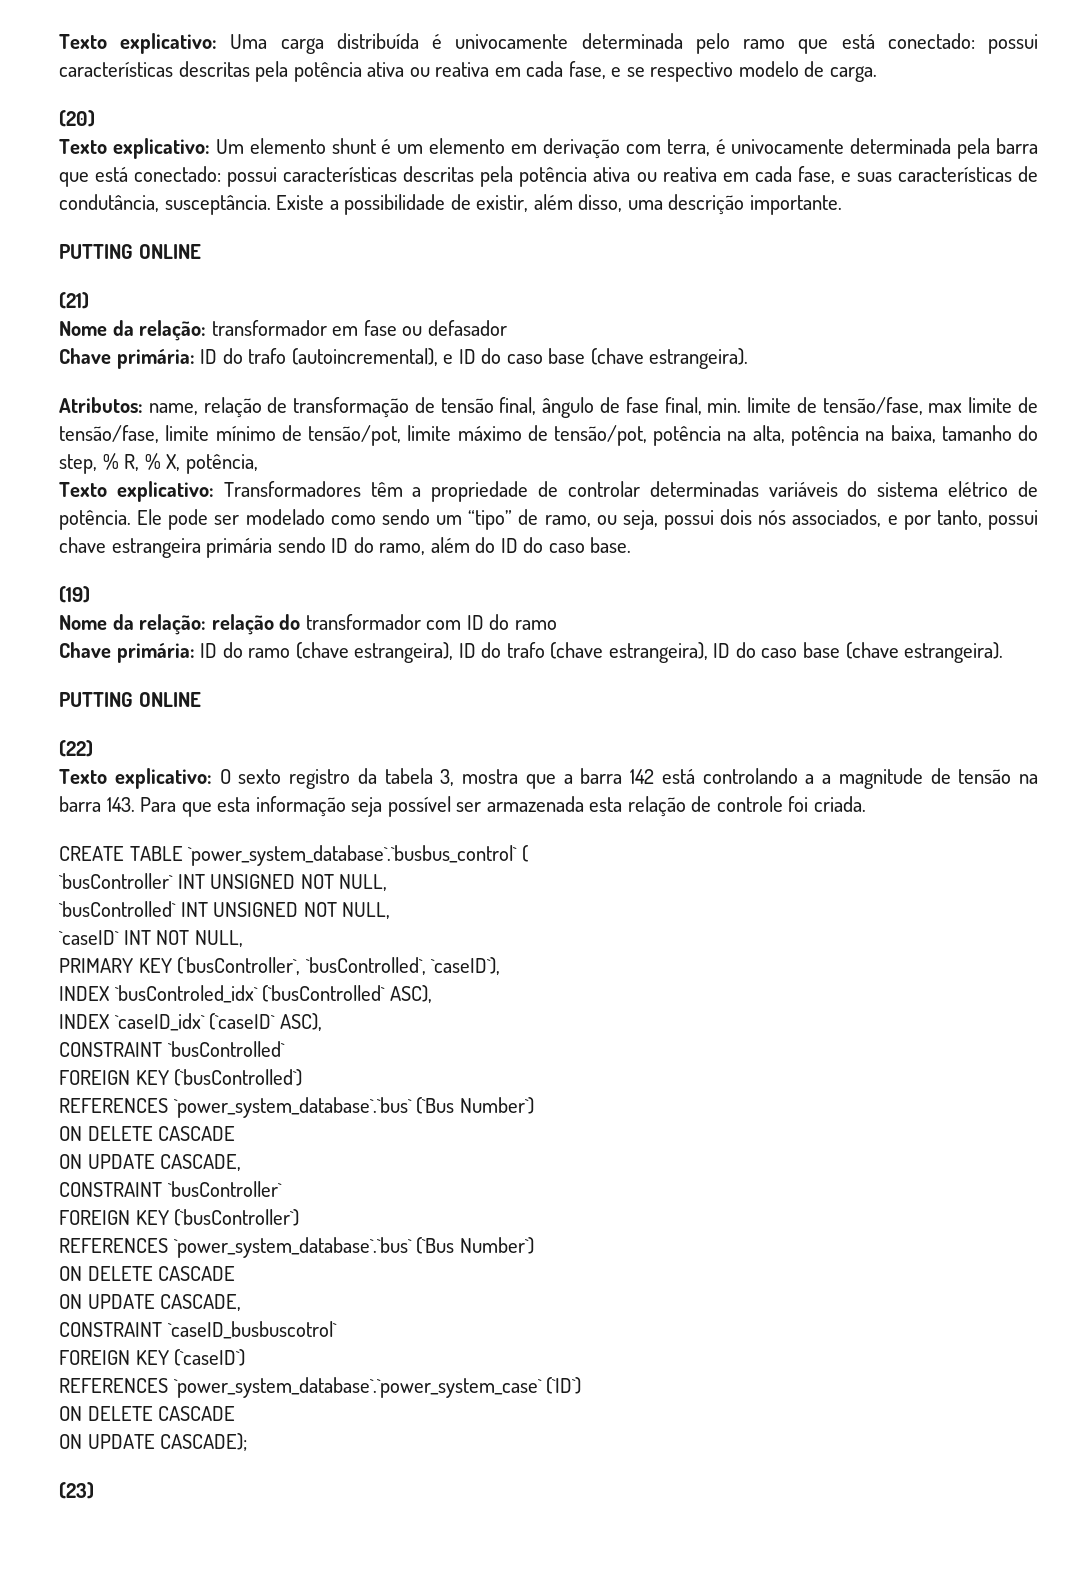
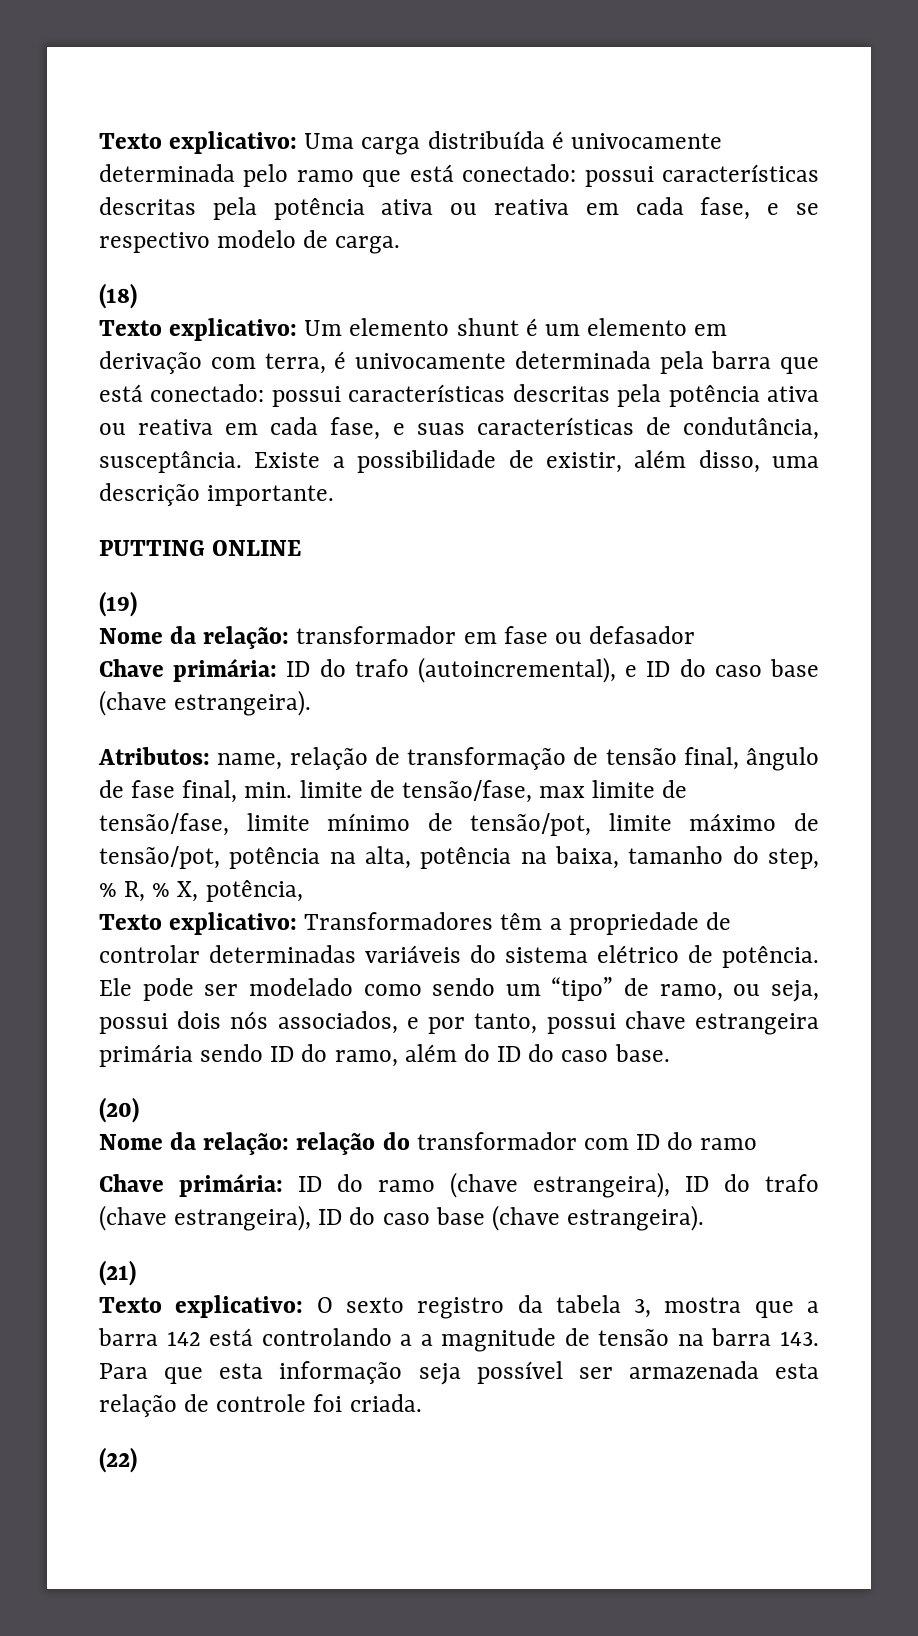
[59,110,95,127] (20) -> [99,283,137,309] (18)
[59,292,89,309] (21) -> [99,591,137,617] (19)
[59,586,90,603] (19) -> [99,1097,139,1123] (20)
[59,692,201,707] [59,740,93,757] PUTTING ONLINE // (22) -> [99,1260,136,1286] (21)
[59,845,528,866] [59,873,388,891] [59,901,391,919] [59,930,243,947] [59,957,501,975] [59,985,432,1003] [59,1013,322,1031] [59,1041,285,1057] [59,1069,303,1086] [59,1097,534,1118] [59,1126,236,1141] [59,1154,242,1171] [59,1181,282,1197] [59,1209,300,1226] [59,1237,534,1258] [59,1266,236,1281] [59,1294,242,1311] [59,1321,337,1339] [59,1349,246,1366] [59,1377,582,1398] [59,1406,236,1421] [59,1433,248,1451] [59,1482,94,1499] CREATE TABLE `power_system_database`.`busbus_control` ( // `busController` INT UNSIGNED NOT NULL, // `busControlled` INT UNSIGNED NOT NULL, // `caseID` INT NOT NULL, // PRIMARY KEY (`busController`, `busControlled`, `caseID`), // INDEX `busControled_idx` (`busControlled` ASC), // INDEX `caseID_idx` (`caseID` ASC), // CONSTRAINT `busControlled` // FOREIGN KEY (`busControlled`) // REFERENCES `power_system_database`.`bus` (`Bus Number`) // ON DELETE CASCADE // ON UPDATE CASCADE, // CONSTRAINT `busController` // FOREIGN KEY (`busController`) // REFERENCES `power_system_database`.`bus` (`Bus Number`) // ON DELETE CASCADE // ON UPDATE CASCADE, // CONSTRAINT `caseID_busbuscotrol` // FOREIGN KEY (`caseID`) // REFERENCES `power_system_database`.`power_system_case` (`ID`) // ON DELETE CASCADE // ON UPDATE CASCADE); // (23) -> [99,1447,137,1473] (22)

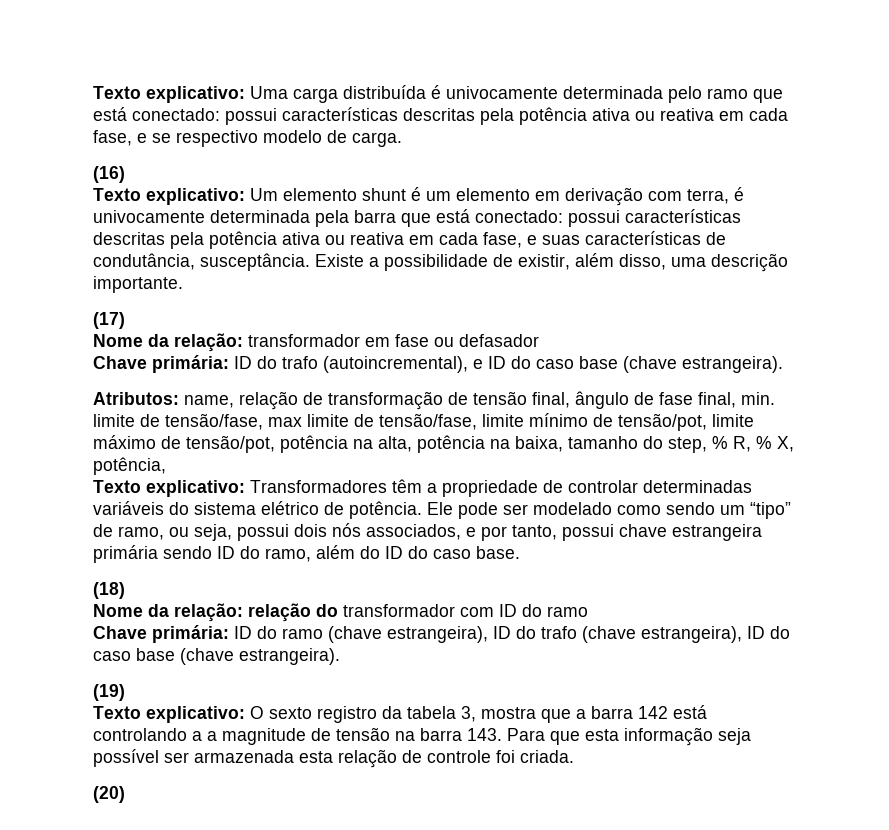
[99,283,137,309] (18) -> [93,166,125,183] (16)
[99,540,302,556] [99,591,137,617] PUTTING ONLINE // (19) -> [93,312,125,329] (17)
[99,1097,139,1123] (20) -> [93,582,125,599] (18)
[99,1260,136,1286] (21) -> [93,684,125,701] (19)
[99,1447,137,1473] (22) -> [93,786,125,803] (20)

